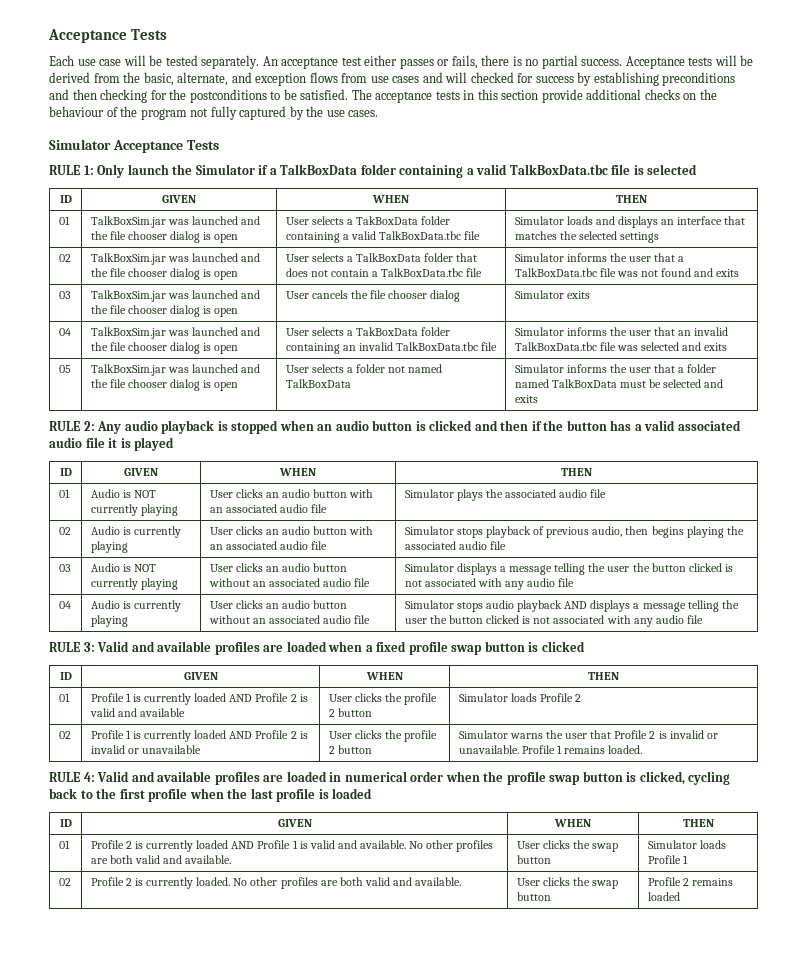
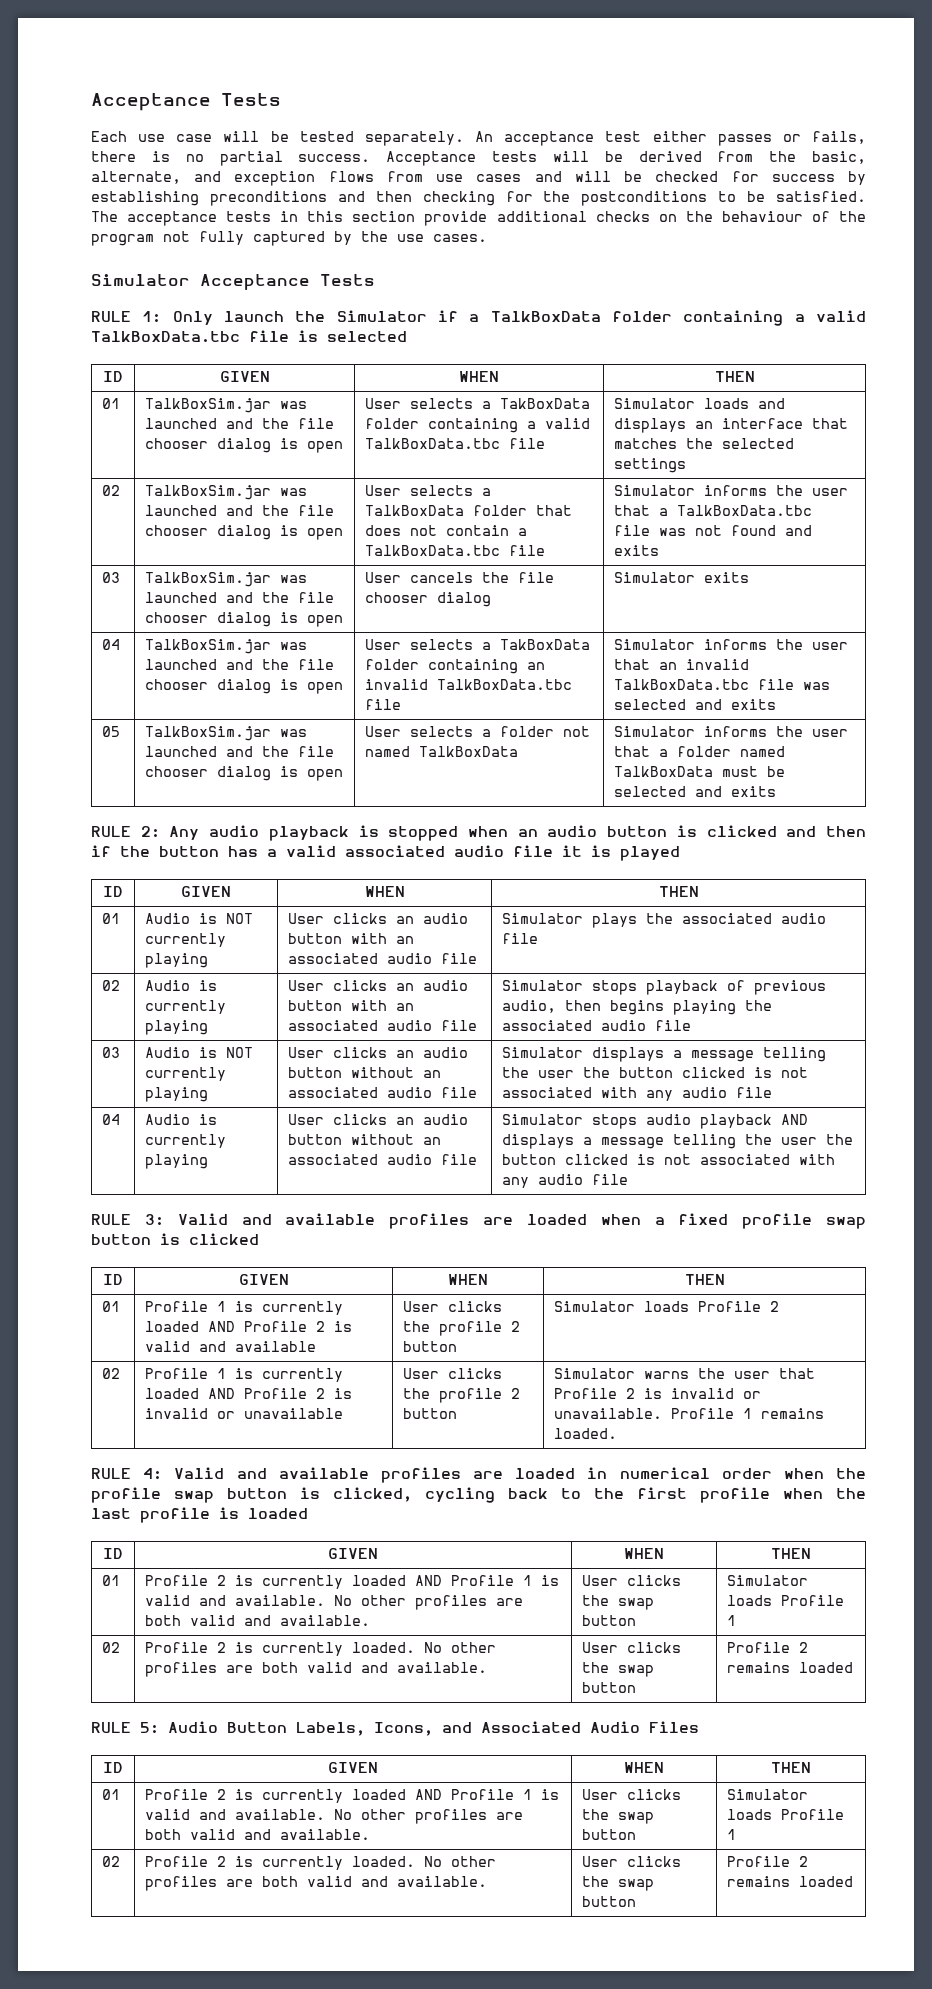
(468, 77) none -> [624,171,643,182] be
(680, 896) none -> [91,1721,699,1736] [103,1762,123,1773] [328,1762,378,1773] [624,1762,664,1773] [771,1762,811,1773] [102,1789,121,1800] [145,1789,560,1803] [145,1809,524,1824] [145,1829,371,1840] [582,1789,682,1800] [582,1809,655,1824] [582,1829,637,1840] [727,1789,809,1800] [727,1809,845,1820] [727,1829,737,1840] [102,1856,121,1867] [145,1856,497,1870] [145,1876,488,1891] [582,1856,682,1867] [582,1876,655,1891] [582,1896,637,1907] [727,1856,809,1867] [727,1876,854,1887] // RULE 5: Audio Button Labels, Icons, and Associated Audio Files // ID | GIVEN | WHEN | THEN // 01 | Profile 2 is currently loaded AND Profile 1 is valid and available. No other profiles are both valid and available. | User clicks the swap button | Simulator loads Profile 1 // 02 | Profile 2 is currently loaded. No other profiles are both valid and available. | User clicks the swap button | Profile 2 remains loaded

